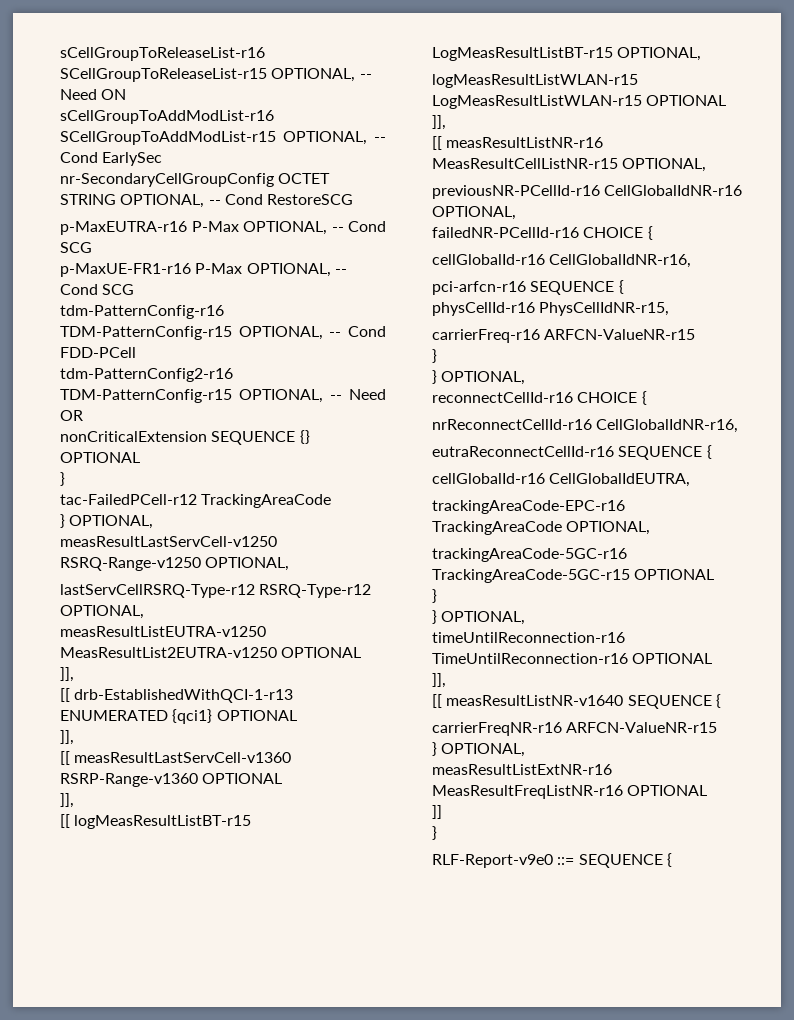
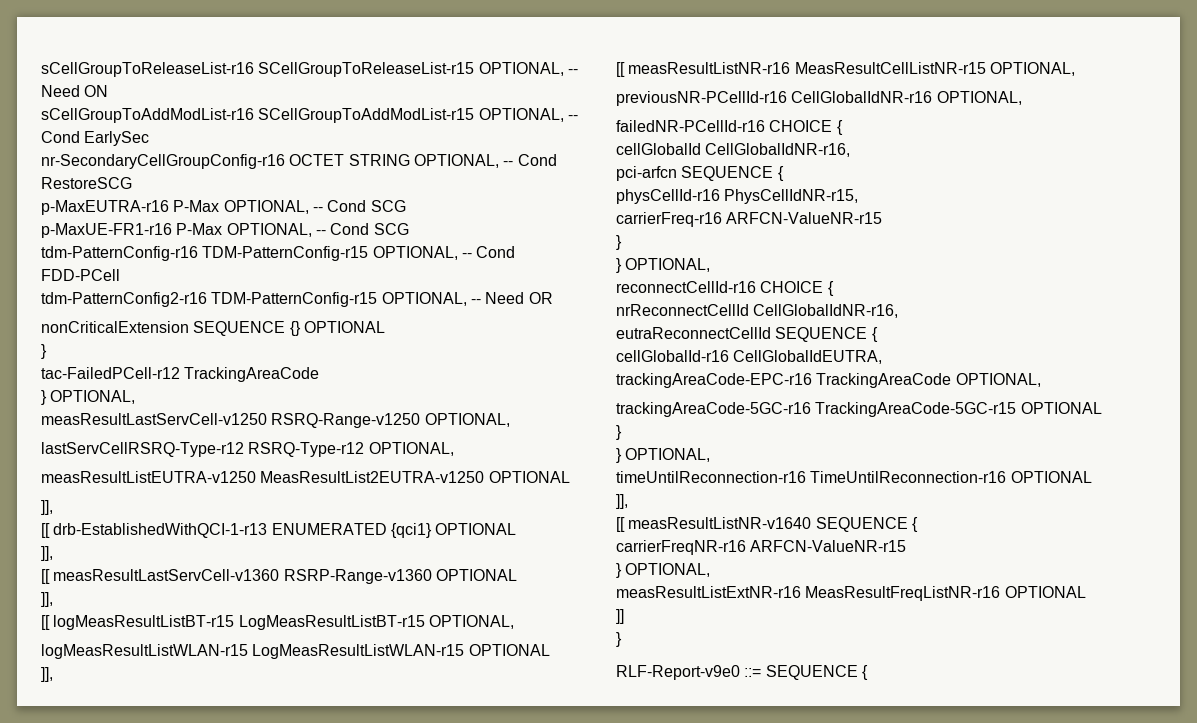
[60,173,274,187] nr-SecondaryCellGroupConfig -> [41,154,285,169] nr-SecondaryCellGroupConfig-r16
[432,254,692,268] [432,281,526,295] cellGlobalId-r16 CellGlobalIdNR-r16, // pci-arfcn-r16 -> [616,143,851,157] [616,166,677,181] cellGlobalId CellGlobalIdNR-r16, // pci-arfcn
[432,419,739,433] [432,446,614,457] nrReconnectCellId-r16 CellGlobalIdNR-r16, // eutraReconnectCellId-r16 -> [616,304,899,318] [616,327,771,339] nrReconnectCellId CellGlobalIdNR-r16, // eutraReconnectCellId

